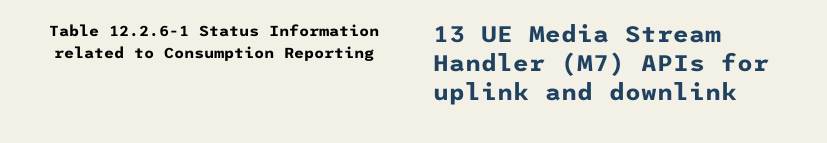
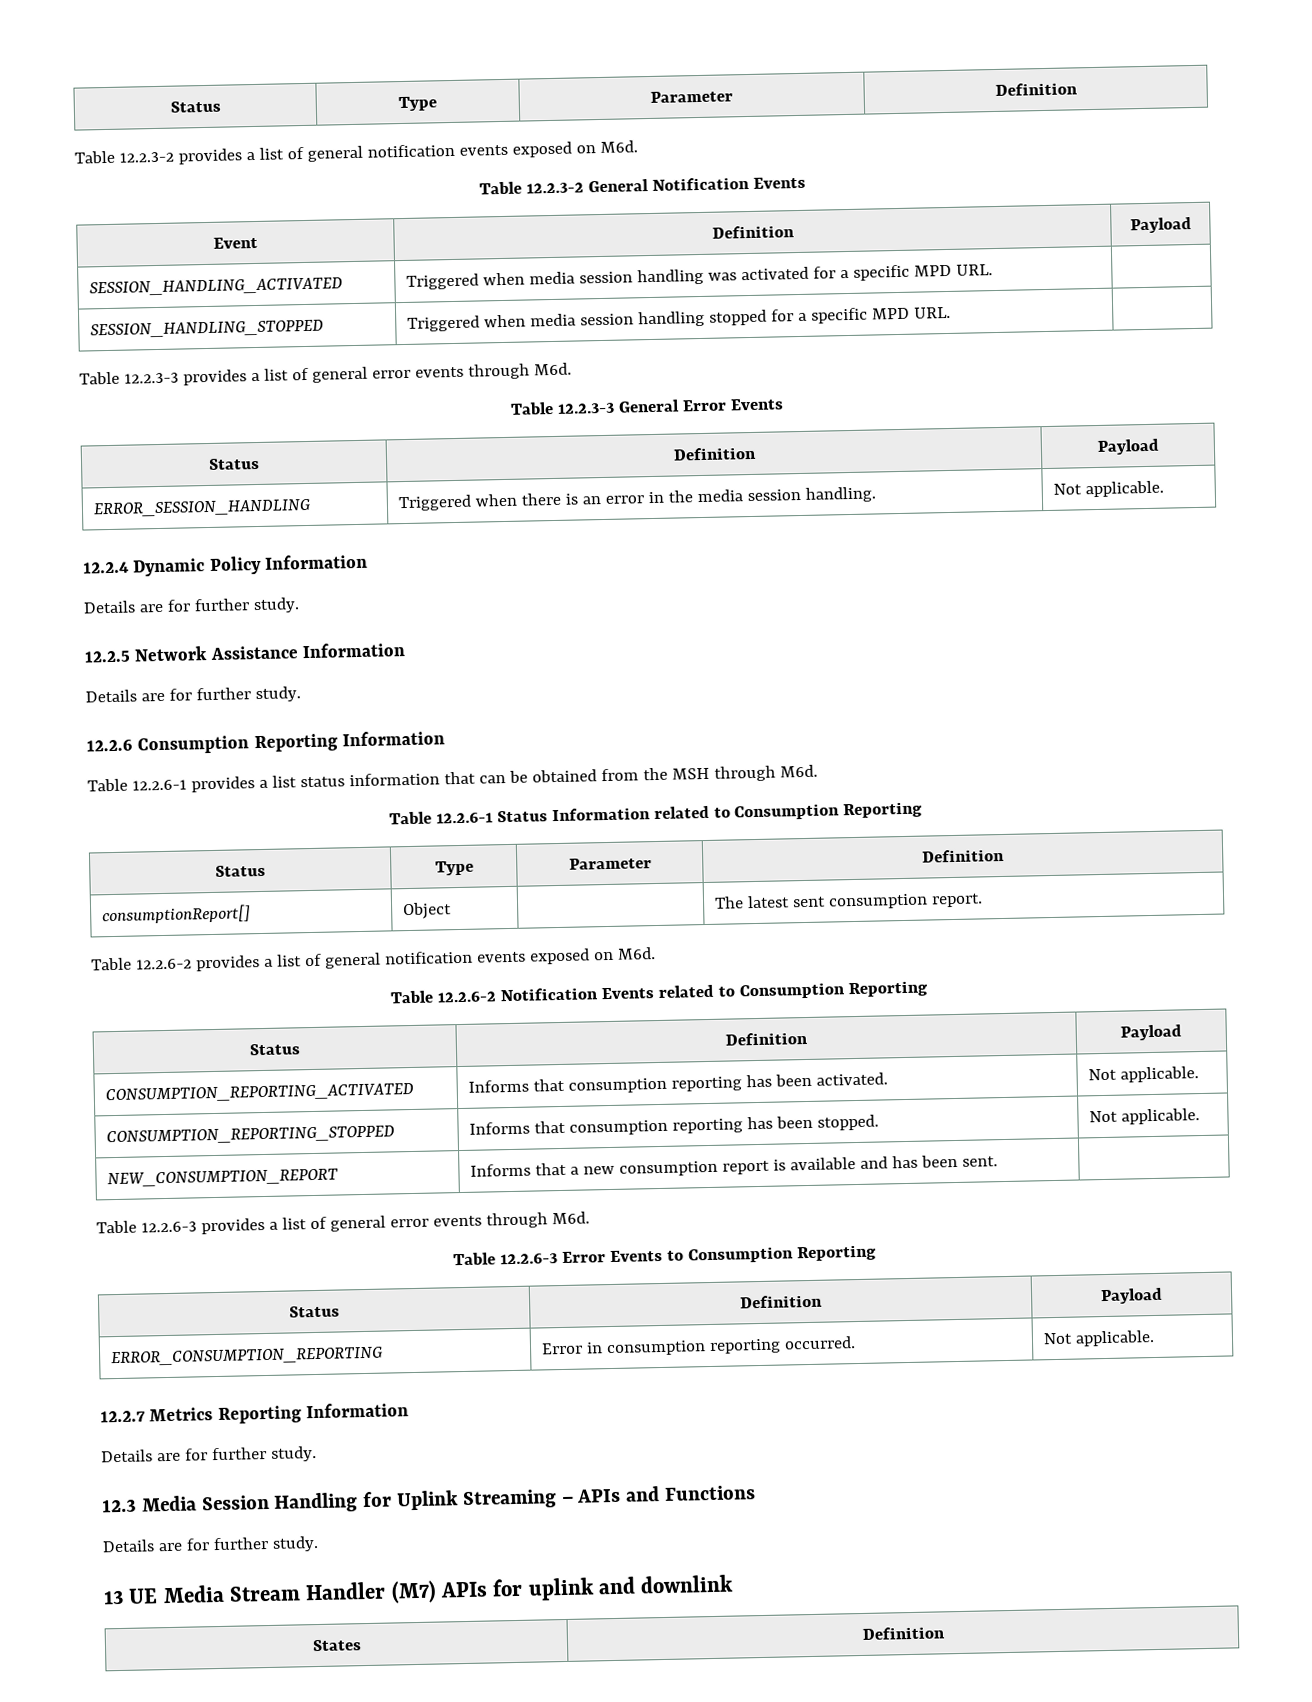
(49, 30) none -> [169,100,221,113] [398,96,437,112] [650,90,733,103] [994,82,1078,96] [74,140,638,165] [479,176,806,195] [213,236,258,249] [711,225,795,239] [1129,217,1192,234] [89,277,344,297] [406,264,993,290] [90,319,325,339] [407,306,951,332] [79,362,572,386] [510,398,784,415] [208,457,260,470] [672,446,757,461] [1096,438,1160,455] [93,498,312,518] [398,486,876,512] [1053,480,1165,498] [83,553,369,577] [83,597,300,614] [84,642,407,663] [85,686,301,703] [86,730,446,755] [87,764,818,793] Status | Type | Parameter | Definition // Table 12.2.3-2 provides a list of general notification events exposed on M6d. // Table 12.2.3-2 General Notification Events // Event | Definition | Payload // SESSION_HANDLING_ACTIVATED | Triggered when media session handling was activated for a specific MPD URL. | // SESSION_HANDLING_STOPPED | Triggered when media session handling stopped for a specific MPD URL. | // Table 12.2.3-3 provides a list of general error events through M6d. // Table 12.2.3-3 General Error Events // Status | Definition | Payload // ERROR_SESSION_HANDLING | Triggered when there is an error in the media session handling. | Not applicable. // 12.2.4 Dynamic Policy Information // Details are for further study. // 12.2.5 Network Assistance Information // Details are for further study. // 12.2.6 Consumption Reporting Information // Table 12.2.6-1 provides a list status information that can be obtained from the MSH through M6d. //
(374, 53) none -> [215,864,266,877] [434,860,474,876] [568,857,652,870] [922,848,1005,863] [102,904,252,925] [403,902,453,920] [714,893,983,910] [91,947,656,972] [390,980,928,1004] [249,1043,301,1056] [725,1031,808,1046] [1120,1024,1182,1041] [105,1082,415,1104] [468,1072,888,1094] [1088,1066,1200,1083] [106,1125,396,1146] [469,1114,879,1136] [1089,1108,1201,1125] [107,1168,340,1188] [470,1154,998,1177] [96,1211,590,1235] [453,1244,877,1266] [289,1305,340,1318] [740,1294,823,1309] [1100,1287,1163,1305] [111,1346,384,1367] [541,1336,856,1357] [1043,1330,1156,1347] [100,1402,410,1424] [101,1446,317,1463] [102,1485,757,1513] [102,1535,319,1553] // Status | Type | Parameter | Definition // consumptionReport[] | Object | | The latest sent consumption report. // Table 12.2.6-2 provides a list of general notification events exposed on M6d. // Table 12.2.6-2 Notification Events related to Consumption Reporting // Status | Definition | Payload // CONSUMPTION_REPORTING_ACTIVATED | Informs that consumption reporting has been activated. | Not applicable. // CONSUMPTION_REPORTING_STOPPED | Informs that consumption reporting has been stopped. | Not applicable. // NEW_CONSUMPTION_REPORT | Informs that a new consumption report is available and has been sent. | // Table 12.2.6-3 provides a list of general error events through M6d. // Table 12.2.6-3 Error Events to Consumption Reporting // Status | Definition | Payload // ERROR_CONSUMPTION_REPORTING | Error in consumption reporting occurred. | Not applicable. // 12.2.7 Metrics Reporting Information // Details are for further study. // 12.3 Media Session Handling for Uplink Streaming – APIs and Functions // Details are for further study.
(737, 91) none -> [311,1639,362,1652] [861,1626,945,1640] // States | Definition

